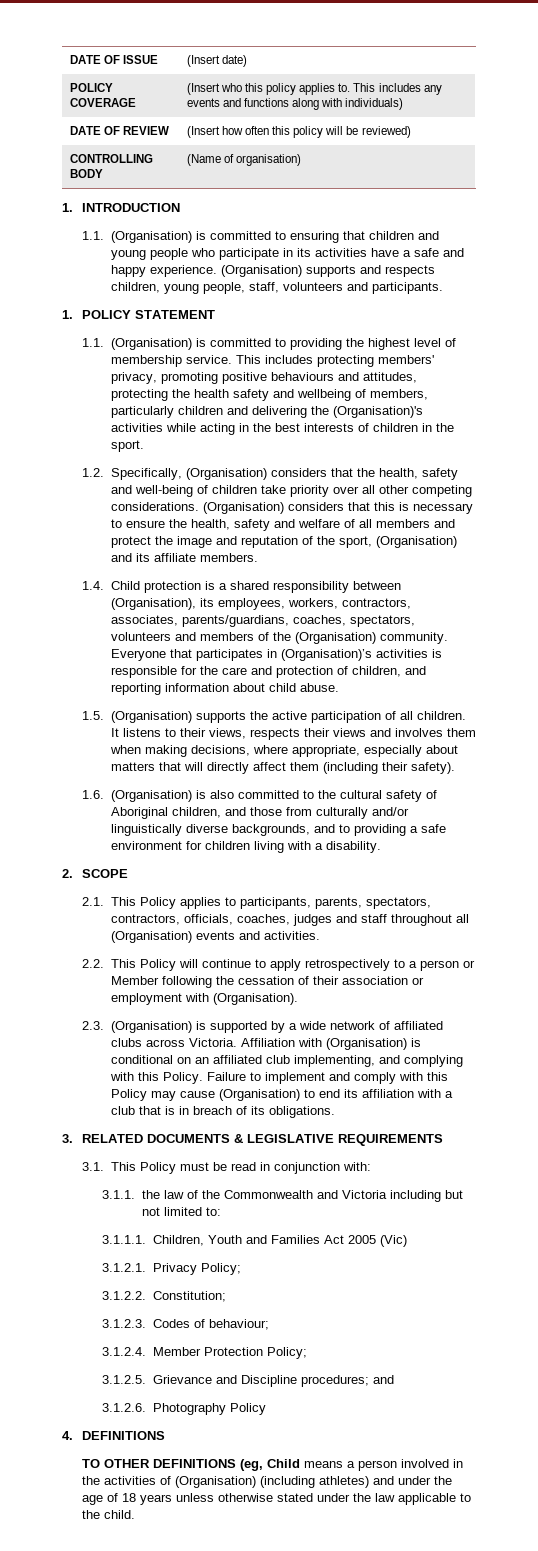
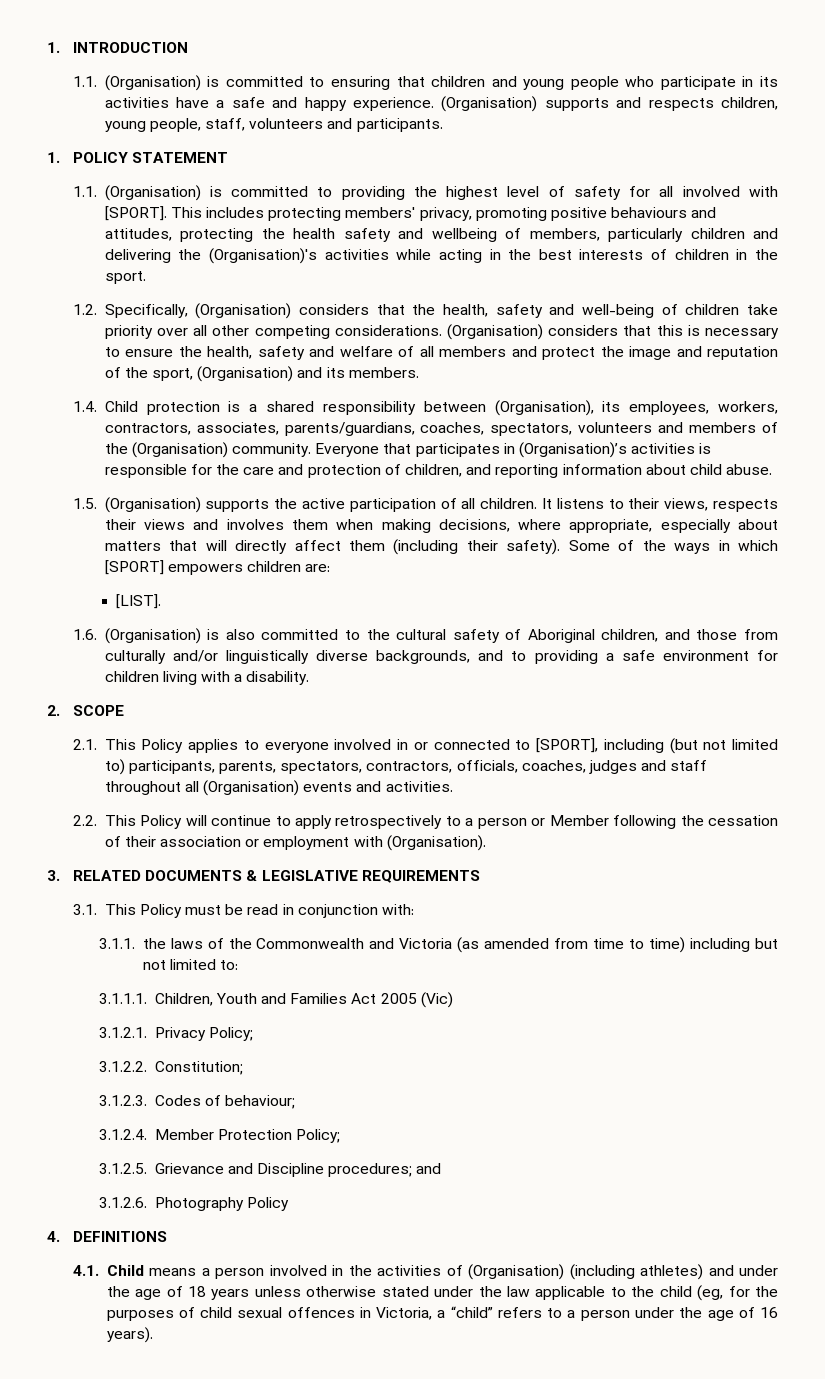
[69,55,158,64] [186,55,247,67] [69,83,113,92] [69,98,136,107] [186,83,442,95] [186,98,404,110] [69,126,169,135] [186,126,411,138] [69,154,153,163] [69,169,103,178] [186,154,301,166] DATE OF ISSUE | (Insert date) // POLICY COVERAGE | (Insert who this policy applies to. This includes any events and functions along with individuals) // DATE OF REVIEW | (Insert how often this policy will be reviewed) // CONTROLLING BODY | (Name of organisation) // -> (47, 47) none
[110,355,232,367] membership service. -> [573,186,778,200] [104,206,167,221] safety for all involved with [SPORT].
[153,553,196,562] affiliate -> (345, 372) none
(455, 768) none -> [568,540,778,554] [104,560,331,575] [115,594,161,609] Some of the ways in which [SPORT] empowers children are: // [LIST].
(236, 901) none -> [264,738,779,754] [104,759,125,775] everyone involved in or connected to [SPORT], including (but not limited to)
[82,1021,443,1033] [110,1038,421,1050] [110,1055,463,1067] [109,1072,448,1084] [110,1089,453,1101] [110,1106,335,1118] // 2.3. (Organisation) is supported by a wide network of affiliated clubs across Victoria. Affiliation with (Organisation) is conditional on an affiliated club implementing, and complying with this Policy. Failure to implement and comply with this Policy may cause (Organisation) to end its affiliation with a club that is in breach of its obligations. -> (486, 843) none
[163,1190,184,1199] law -> [170,938,203,949] laws
(387, 1194) none -> [457,937,686,953] (as amended from time to time)
[82,1459,264,1471] TO OTHER DEFINITIONS (eg, -> [72,1265,99,1276] 4.1.
[104,1510,136,1519] child. -> [659,1285,778,1301] [106,1306,779,1321] [106,1327,153,1343] child (eg, for the purposes of child sexual offences in Victoria, a “child” refers to a person under the age of 16 years).

